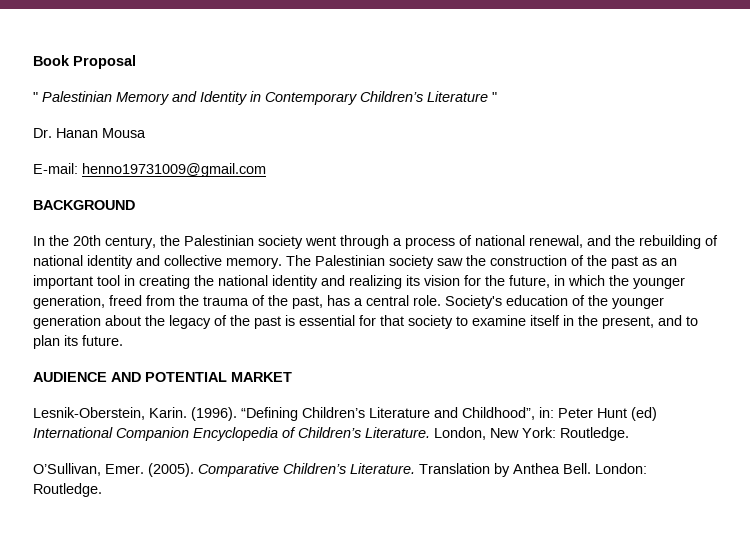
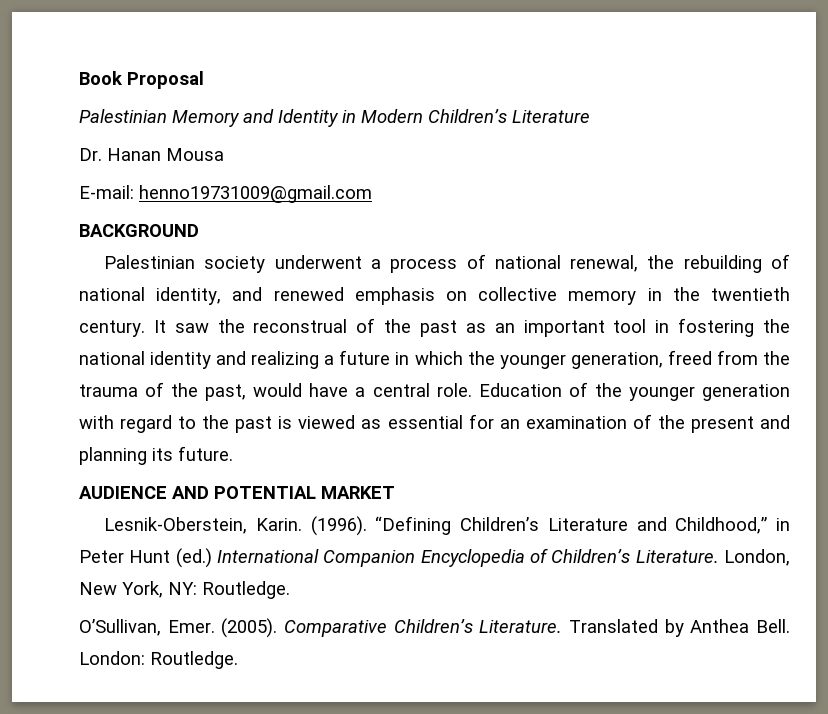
[33,92,38,102] " -> (204, 80) none
[265,91,497,105] Contemporary Children’s Literature " -> [361,109,590,123] Modern Children’s Literature
[33,235,389,249] In the 20th century, the Palestinian society went through -> [104,255,362,273] Palestinian society underwent
[587,235,611,246] and -> (639, 263) none
[87,255,434,269] identity and collective memory. The Palestinian society -> [156,287,790,305] [79,320,166,337] identity, and renewed emphasis on collective memory in the twentieth century. It
[490,255,567,266] construction -> [253,319,348,333] reconstrual
[139,275,190,289] creating -> [678,318,755,337] fostering
[406,275,550,288] its vision for the future, -> [324,350,391,365] a future
[327,295,350,306] has -> [253,383,349,397] would have
[445,295,568,309] Society's education -> [478,383,562,397] Education
[105,315,698,329] [33,335,60,349] about the legacy of the past is essential for that society to examine itself in the present, and to plan -> [79,414,791,433] [79,447,147,465] with regard to the past is viewed as essential for an examination of the present and planning
[462,407,554,420] Childhood”, in: -> [675,517,791,534] Childhood,” in
[631,407,657,421] (ed) -> [175,548,212,568] (ed.)
[522,427,556,438] York: -> [122,581,197,598] York, NY:
[419,463,490,474] Translation -> [569,619,658,633] Translated

